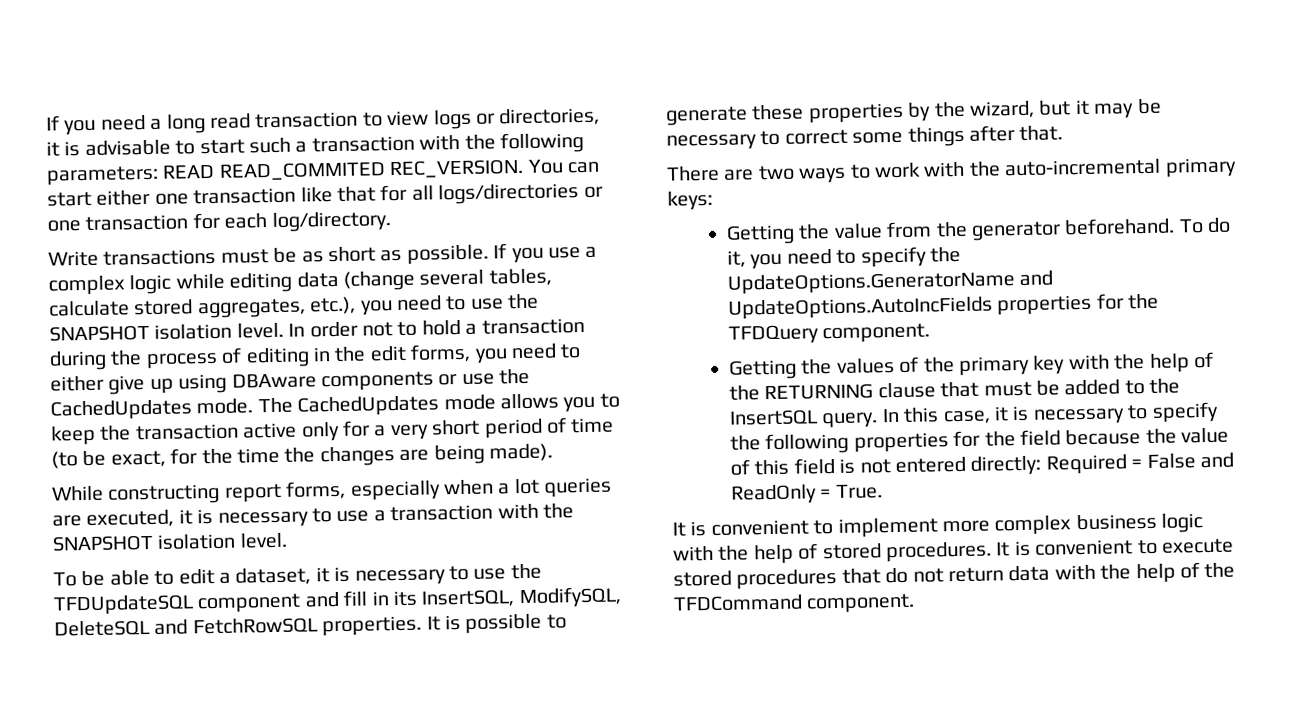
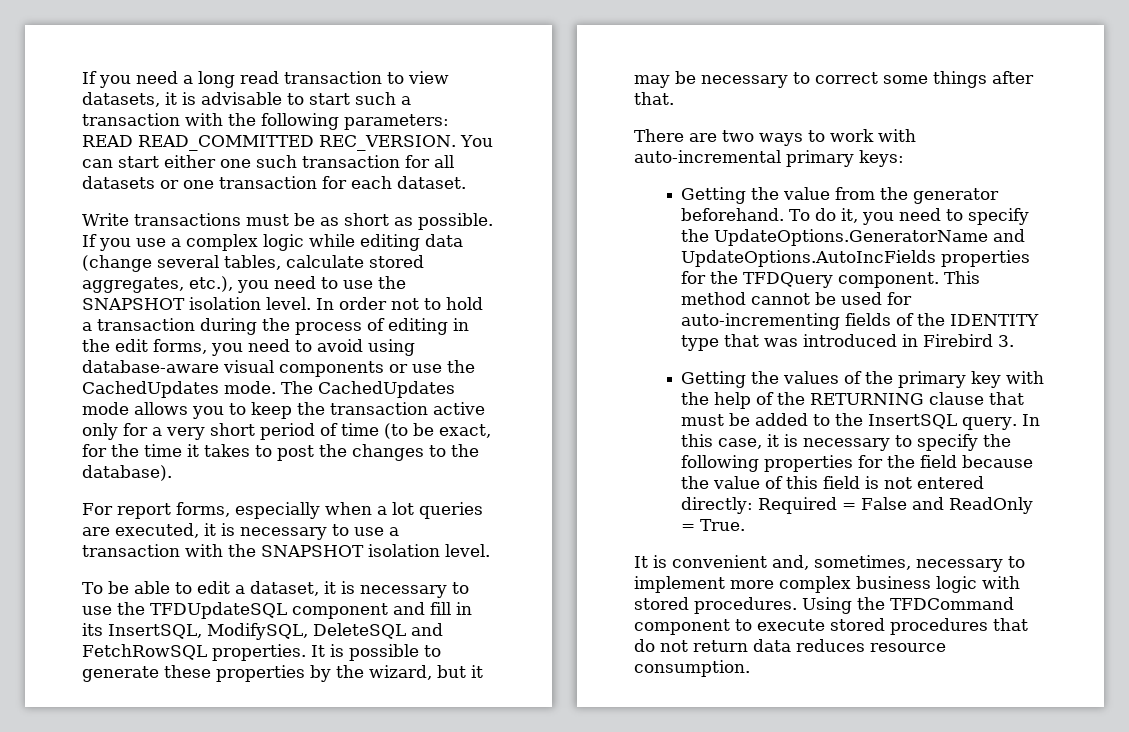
[433,107,601,130] logs or directories, -> [82,92,160,107] datasets,
[218,161,386,181] READ_COMMITED -> [138,135,314,151] READ_COMMITTED
[193,186,376,205] transaction like that -> [256,155,400,168] such transaction
[438,183,580,205] logs/directories -> [82,176,155,189] datasets
[271,211,391,232] log/directory. -> [397,176,466,189] dataset.
[50,373,317,395] either give up using DBAware -> [317,339,415,356] [82,360,274,373] avoid using database-aware visual
[284,443,553,467] [52,483,221,505] the changes are being made). // While constructing -> [187,444,479,461] [82,465,172,481] [82,503,113,515] it takes to post the changes to the database). // For
[968,161,1001,177] the -> (916, 135) none
(931, 333) none -> [944,271,981,284] [681,292,913,305] [681,313,1040,330] [681,334,1015,351] This method cannot be used for auto-incrementing fields of the IDENTITY type that was introduced in Firebird 3.
(809, 527) none -> [772,555,1003,572] and, sometimes, necessary
[718,539,1134,565] the help of stored procedures. It is convenient -> [634,597,1014,614] [634,619,730,635] stored procedures. Using the TFDCommand component
[1054,562,1236,584] [673,593,916,614] with the help of the TFDCommand component. -> [796,639,946,652] [634,660,750,677] reduces resource consumption.

